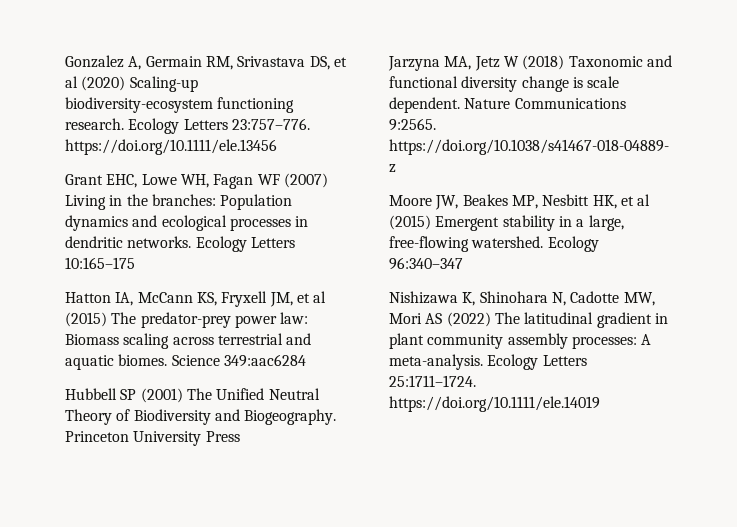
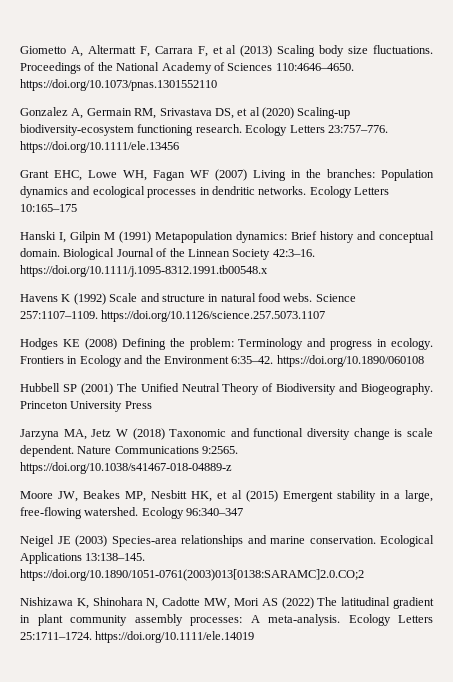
(65, 61) none -> [20,45,433,57] [20,62,354,74] [20,79,217,91] Giometto A, Altermatt F, Carrara F, et al (2013) Scaling body size fluctuations. Proceedings of the National Academy of Sciences 110:4646–4650. https://doi.org/10.1073/pnas.1301552110 //
[65,291,327,307] [65,312,309,328] [65,333,312,349] [65,354,306,370] Hatton IA, McCann KS, Fryxell JM, et al (2015) The predator-prey power law: Biomass scaling across terrestrial and aquatic biomes. Science 349:aac6284 -> [20,231,434,243] [20,248,315,260] [20,265,268,277] [20,293,356,305] [20,310,326,322] [20,338,433,350] [20,355,424,367] Hanski I, Gilpin M (1991) Metapopulation dynamics: Brief history and conceptual domain. Biological Journal of the Linnean Society 42:3–16. https://doi.org/10.1111/j.1095-8312.1991.tb00548.x // Havens K (1992) Scale and structure in natural food webs. Science 257:1107–1109. https://doi.org/10.1126/science.257.5073.1107 // Hodges KE (2008) Defining the problem: Terminology and progress in ecology. Frontiers in Ecology and the Environment 6:35–42. https://doi.org/10.1890/060108
(463, 263) none -> [20,535,434,547] [20,552,146,564] [20,569,364,581] // Neigel JE (2003) Species-area relationships and marine conservation. Ecological Applications 13:138–145. https://doi.org/10.1890/1051-0761(2003)013[0138:SARAMC]2.0.CO;2

